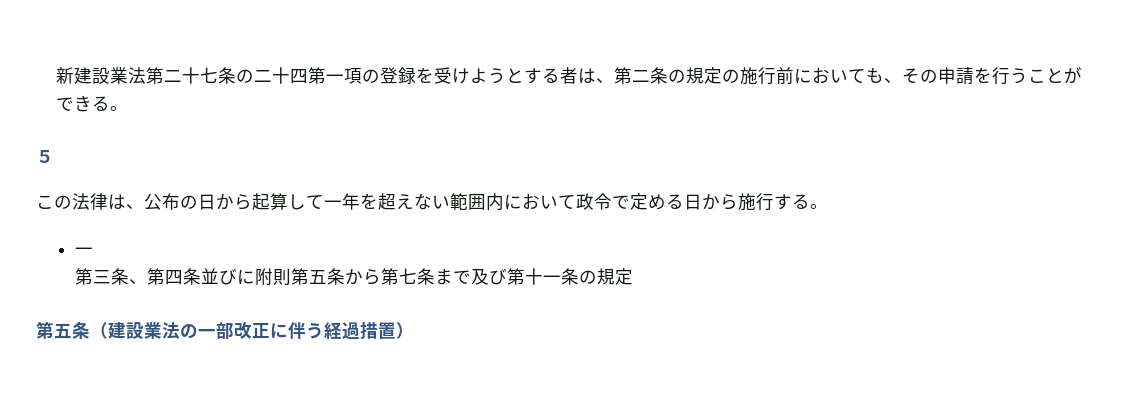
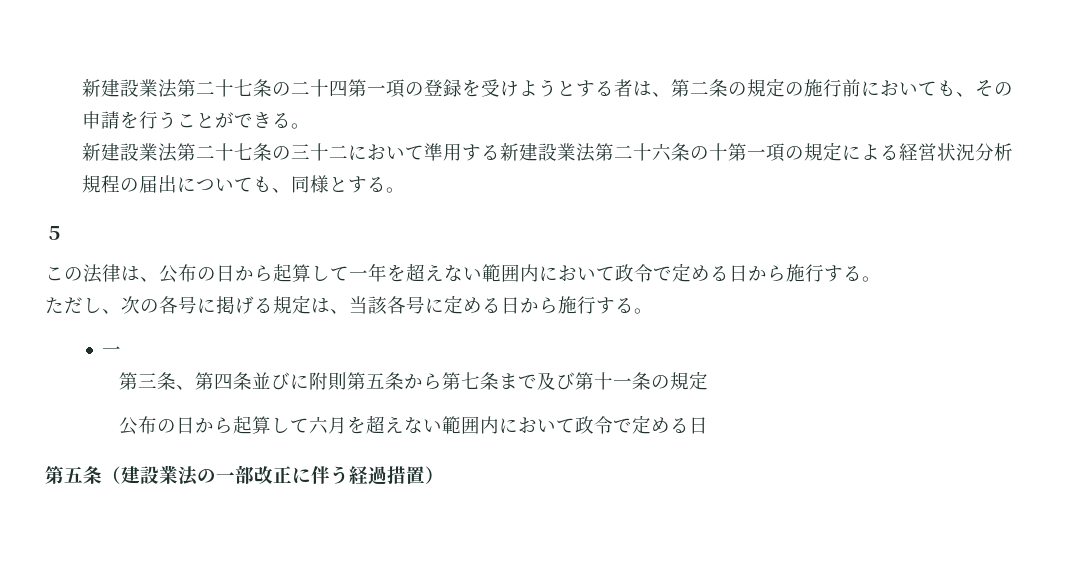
(128, 108) none -> [81,142,1013,162] [81,175,405,193] // 新建設業法第二十七条の三十二において準用する新建設業法第二十六条の十第一項の規定による経営状況分析規程の届出についても、同様とする。
(828, 206) none -> [45,295,653,315] // ただし、次の各号に掲げる規定は、当該各号に定める日から施行する。
(634, 276) none -> [118,415,708,435] // 公布の日から起算して六月を超えない範囲内において政令で定める日

